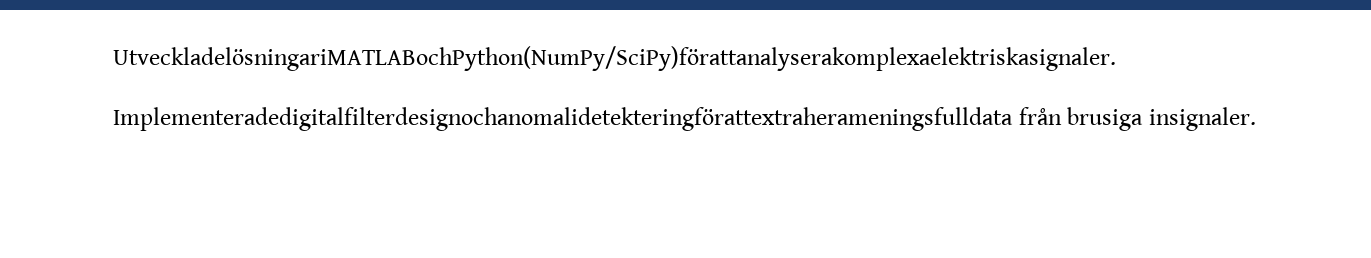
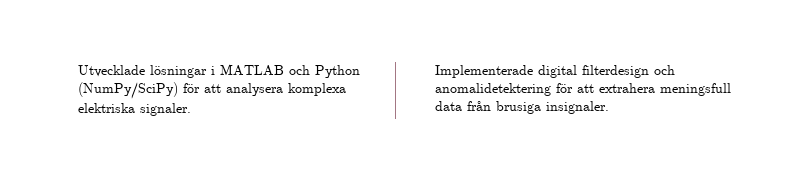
[113,46,1117,71] [113,107,1014,131] UtveckladelösningariMATLABochPython(NumPy/SciPy)förattanalyserakomplexaelektriskasignaler. // Implementeradedigitalfilterdesignochanomalidetekteringförattextraherameningsfulldata -> [77,64,360,78] [77,82,346,99] [77,103,191,116] [434,65,675,78] [434,83,731,96] [434,101,462,111] Utvecklade lösningar i MATLAB och Python (NumPy/SciPy) för att analysera komplexa elektriska signaler. // Implementerade digital filterdesign och anomalidetektering för att extrahera meningsfull data

